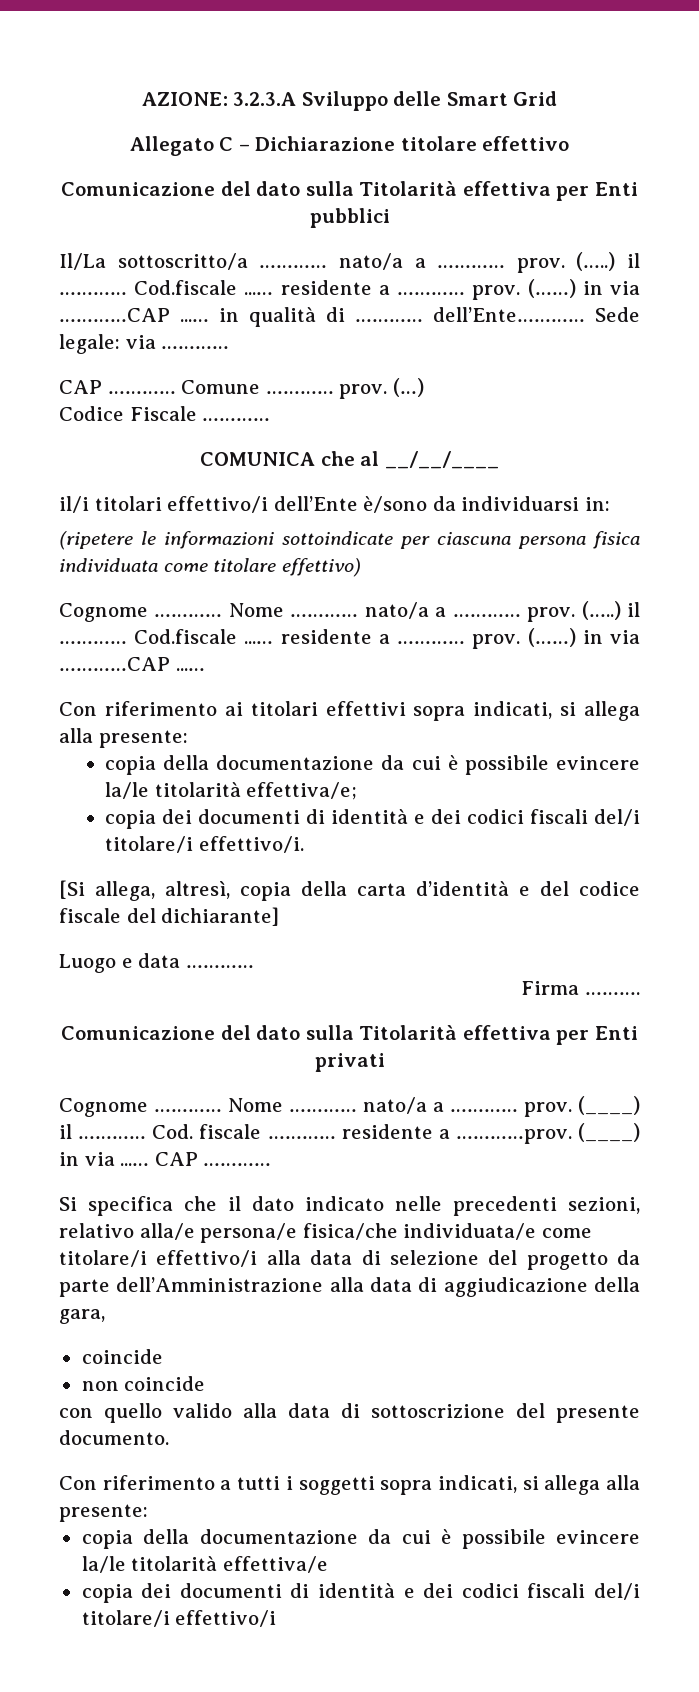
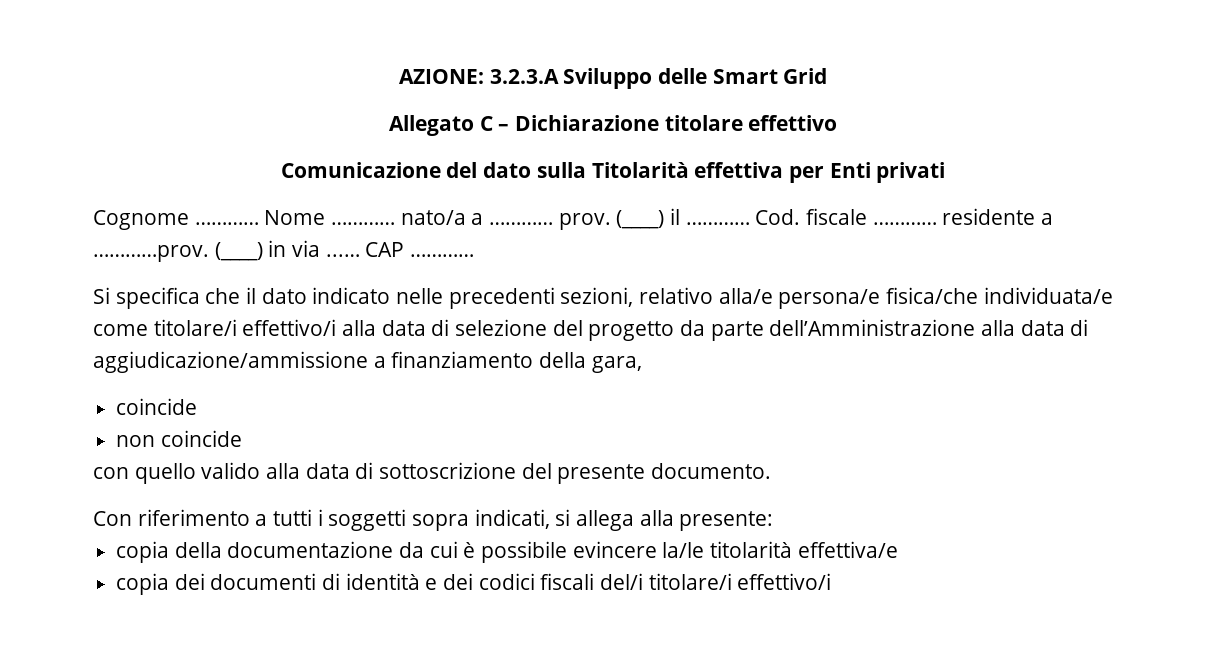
[61,181,638,201] [309,208,390,228] [59,252,640,273] [59,279,640,300] [59,307,640,327] [59,334,230,354] [59,378,424,399] [59,406,271,421] [200,451,499,469] [59,496,610,513] [59,531,640,550] [59,558,361,577] [59,601,640,622] [59,628,640,649] [59,657,205,671] [59,701,640,721] [59,728,188,748] [105,755,640,775] [105,782,358,800] [105,809,640,829] [105,836,304,853] [59,880,640,901] [59,907,280,926] [59,953,254,973] [521,981,640,995] // Comunicazione del dato sulla Titolarità effettiva per Enti pubblici // Il/La sottoscritto/a ………… nato/a a ………… prov. (…..) il ………… Cod.fiscale ...… residente a ………… prov. (……) in via …………CAP ...… in qualità di ………… dell’Ente………… Sede legale: via ………… // CAP ………… Comune ………… prov. (…) // Codice Fiscale ………… // COMUNICA che al __/__/____ // il/i titolari effettivo/i dell’Ente è/sono da individuarsi in: // (ripetere le informazioni sottoindicate per ciascuna persona fisica individuata come titolare effettivo) // Cognome ………… Nome ………… nato/a a ………… prov. (…..) il ………… Cod.fiscale ...… residente a ………… prov. (……) in via …………CAP ...… // Con riferimento ai titolari effettivi sopra indicati, si allega alla presente: // copia della documentazione da cui è possibile evincere la/le titolarità effettiva/e; // copia dei documenti di identità e dei codici fiscali del/i titolare/i effettivo/i. // [Si allega, altresì, copia della carta d’identità e del codice fiscale del dichiarante] // Luogo e data ………… // Firma ………. -> (838, 123) none
[443,1277,588,1297] aggiudicazione -> [93,351,534,373] aggiudicazione/ammissione a finanziamento

